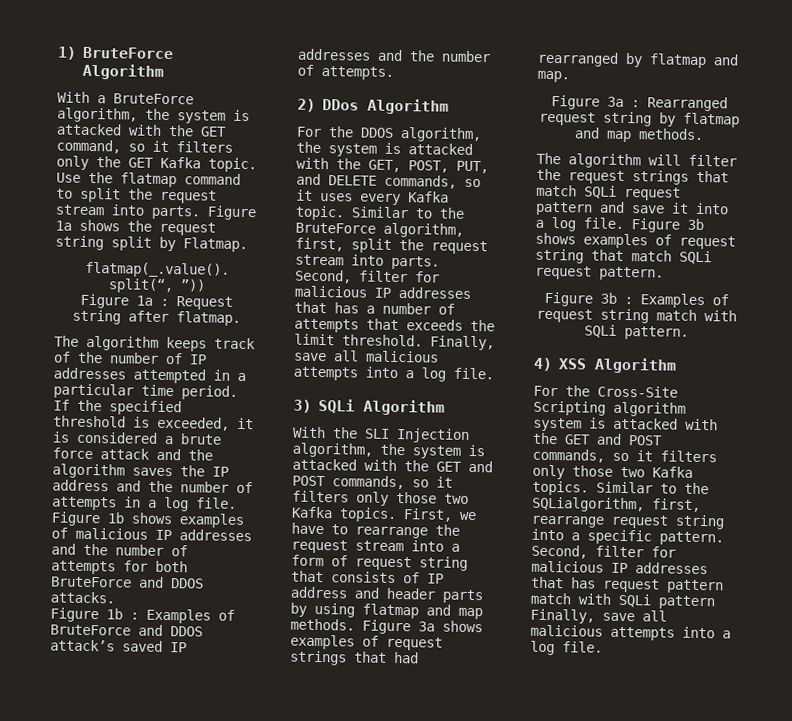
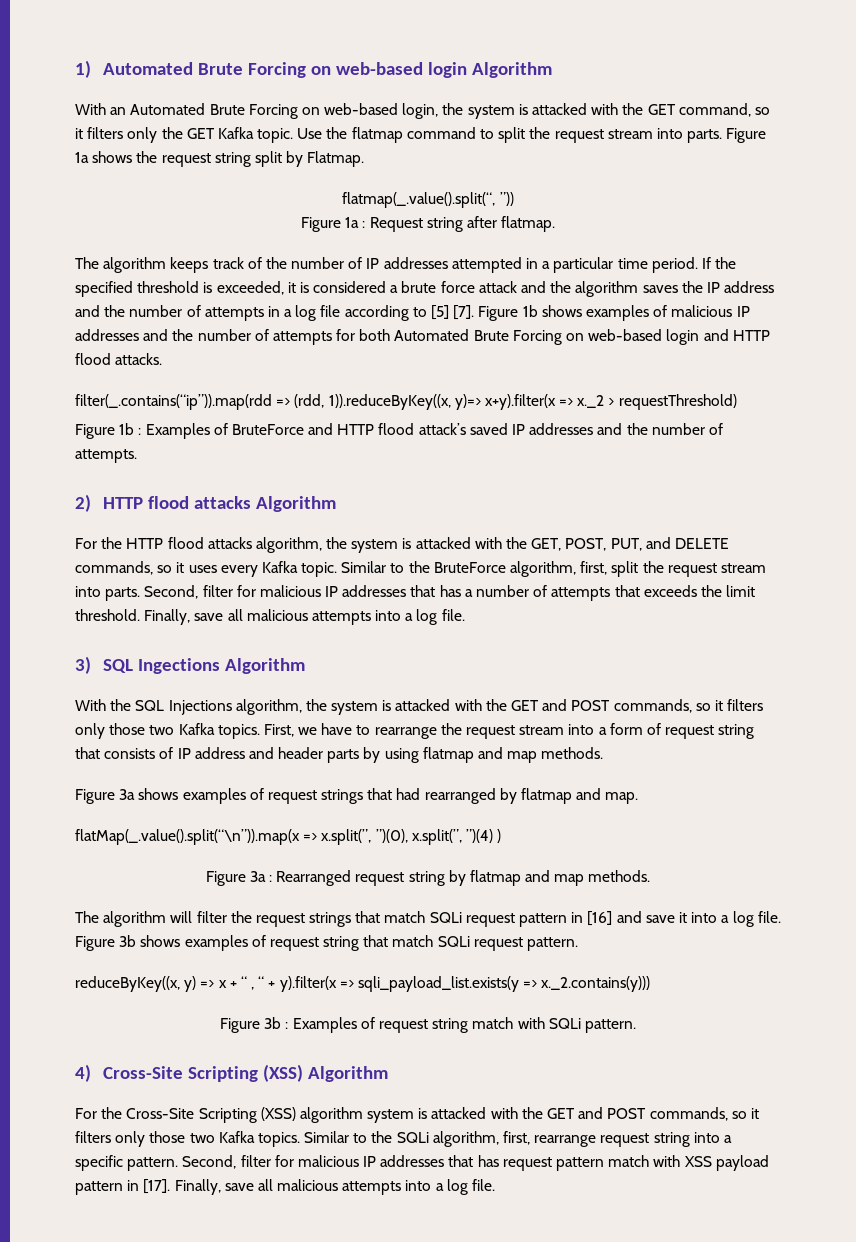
[81,46,174,60] [81,63,164,80] [57,91,194,105] [57,107,138,123] BruteForce Algorithm // With a BruteForce algorithm, -> [102,62,552,78] [75,103,439,119] Automated Brute Forcing on web-based login Algorithm // With an Automated Brute Forcing on web-based login,
[196,497,237,509] file. -> [320,305,475,321] file according to [5] [7].
[51,576,204,589] [50,591,115,604] BruteForce and DDOS attacks. -> [394,329,770,345] [75,353,163,365] [75,394,737,410] Automated Brute Forcing on web-based login and HTTP flood attacks. // filter(_.contains(“ip”)).map(rdd => (rdd, 1)).reduceByKey((x, y)=> x+y).filter(x => x._2 > requestThreshold)
[170,626,203,637] DDOS -> [337,423,415,435] HTTP flood
[321,98,449,115] [296,126,394,138] DDos Algorithm // For the DDOS -> [102,496,336,512] [75,537,252,549] HTTP flood attacks Algorithm // For the HTTP flood attacks
[317,398,355,414] SQLi -> [102,658,220,674] SQL Ingections
[364,428,470,443] SLI Injection -> [135,700,232,715] SQL Injections
(355, 624) none -> (604, 753) //
(570, 76) none -> [75,829,502,845] // flatMap(_.value().split(“\n”)).map(x => x.split(”, ”)(0), x.split(”, ”)(4) )
(593, 208) none -> [571,911,613,926] in [16]
(664, 273) none -> [75,976,651,992] // reduceByKey((x, y) => x + “ , “ + y).filter(x => sqli_payload_list.exists(y => x._2.contains(y)))
[557,358,587,370] XSS -> [102,1064,303,1082] Cross-Site Scripting (XSS)
(606, 408) none -> [260,1107,296,1121] (XSS)
[532,496,645,513] SQLialgorithm, -> [396,1131,499,1147] SQLi algorithm,
[618,593,715,610] SQLi pattern -> [684,1155,769,1171] [75,1179,171,1195] XSS payload pattern in [17].

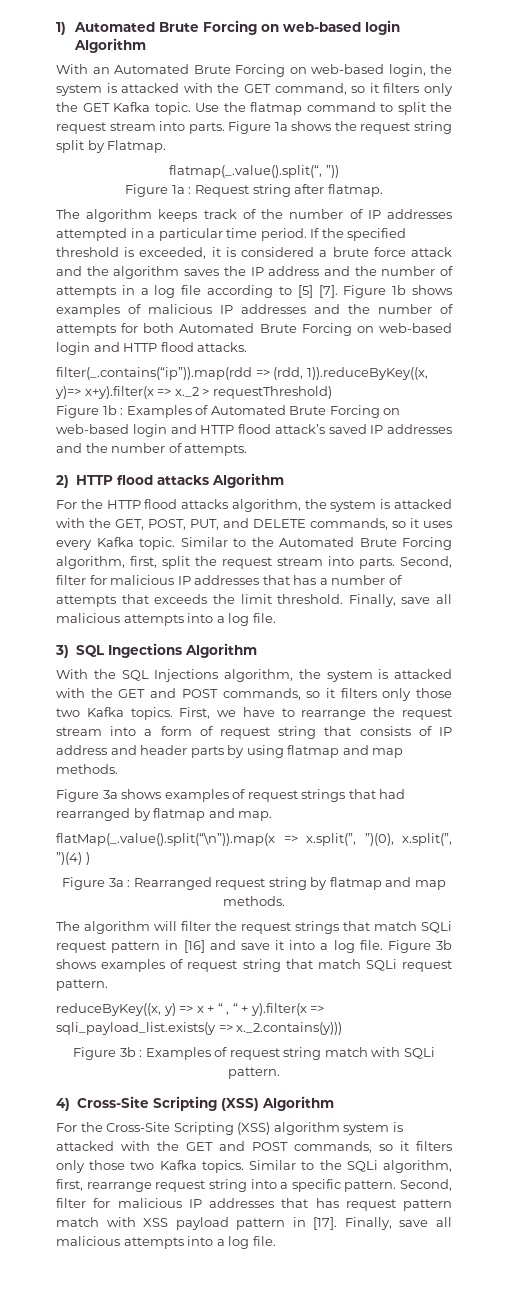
[231,424,304,435] BruteForce -> [210,405,401,418] [56,424,167,437] Automated Brute Forcing on web-based login
[433,562,506,573] BruteForce -> [279,537,452,550] Automated Brute Forcing

